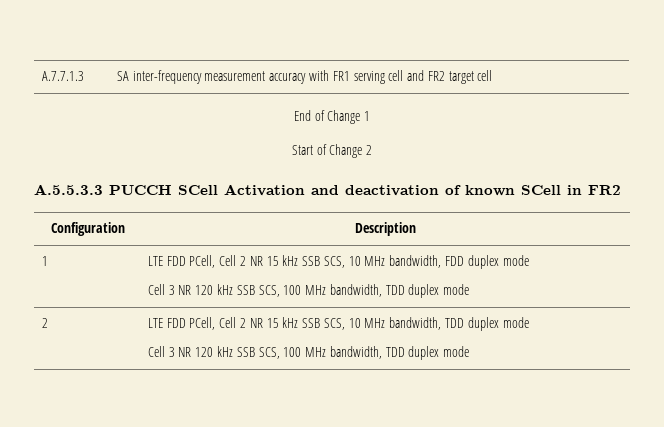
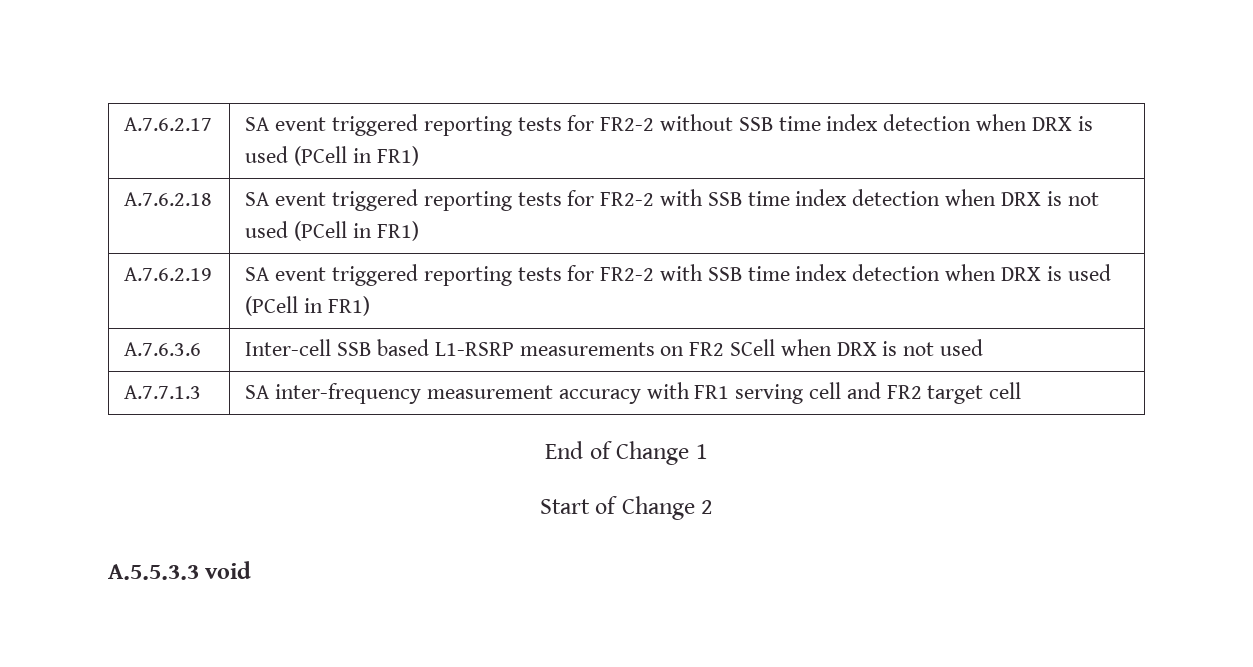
(41, 76) none -> [124,117,213,131] [245,114,1093,136] [245,146,419,166] [124,192,213,206] [245,189,1099,211] [245,221,419,241] [124,267,213,281] [245,264,1111,286] [245,296,371,316] [124,342,202,356] [245,339,984,356] A.7.6.2.17 | SA event triggered reporting tests for FR2-2 without SSB time index detection when DRX is used (PCell in FR1) // A.7.6.2.18 | SA event triggered reporting tests for FR2-2 with SSB time index detection when DRX is not used (PCell in FR1) // A.7.6.2.19 | SA event triggered reporting tests for FR2-2 with SSB time index detection when DRX is used (PCell in FR1) // A.7.6.3.6 | Inter-cell SSB based L1-RSRP measurements on FR2 SCell when DRX is not used //
[109,184,621,196] [50,222,125,236] [354,222,416,236] [41,256,48,266] [147,255,529,269] [147,284,470,298] [41,318,48,328] [147,317,529,331] [147,346,470,360] PUCCH SCell Activation and deactivation of known SCell in FR2 // Configuration | Description // 1 | LTE FDD PCell, Cell 2 NR 15 kHz SSB SCS, 10 MHz bandwidth, FDD duplex mode // Cell 3 NR 120 kHz SSB SCS, 100 MHz bandwidth, TDD duplex mode // 2 | LTE FDD PCell, Cell 2 NR 15 kHz SSB SCS, 10 MHz bandwidth, TDD duplex mode // Cell 3 NR 120 kHz SSB SCS, 100 MHz bandwidth, TDD duplex mode -> [205,561,252,579] void

